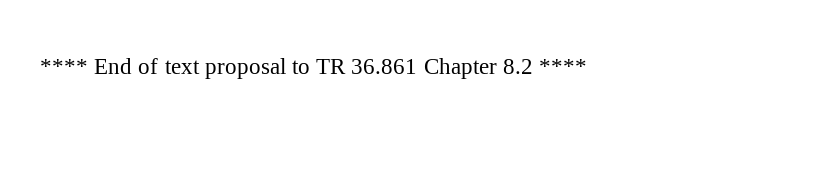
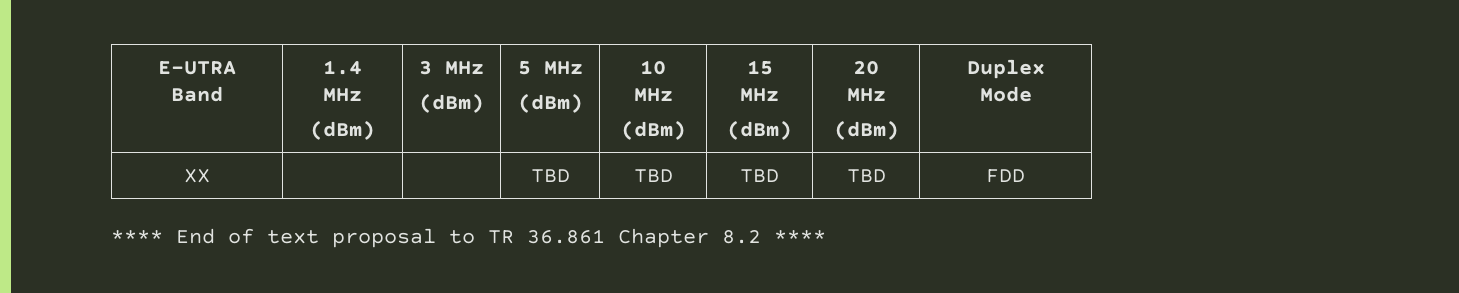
(40, 66) none -> [158,61,236,75] [171,86,223,102] [323,60,362,75] [323,88,362,101] [310,120,375,140] [419,61,484,75] [419,93,484,113] [517,61,583,75] [517,93,583,113] [640,60,666,75] [633,88,673,101] [620,120,686,140] [746,60,773,75] [740,88,779,101] [727,120,792,140] [853,61,879,75] [846,88,886,101] [833,120,899,140] [966,59,1045,79] [979,86,1032,102] [184,169,210,183] [530,169,570,183] [633,169,673,183] [740,169,779,183] [846,169,886,183] [986,169,1025,183] E-UTRA Band | 1.4 MHz // (dBm) | 3 MHz // (dBm) | 5 MHz // (dBm) | 10 MHz // (dBm) | 15 MHz // (dBm) | 20 MHz // (dBm) | Duplex Mode // XX | | | TBD | TBD | TBD | TBD | FDD //

